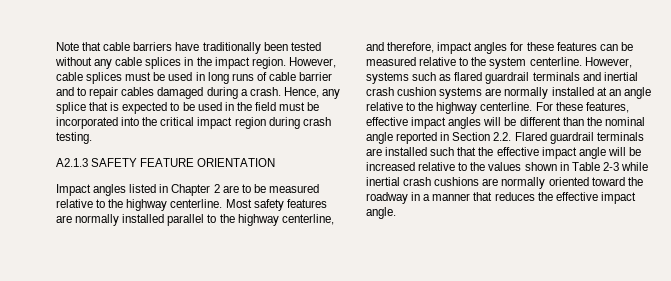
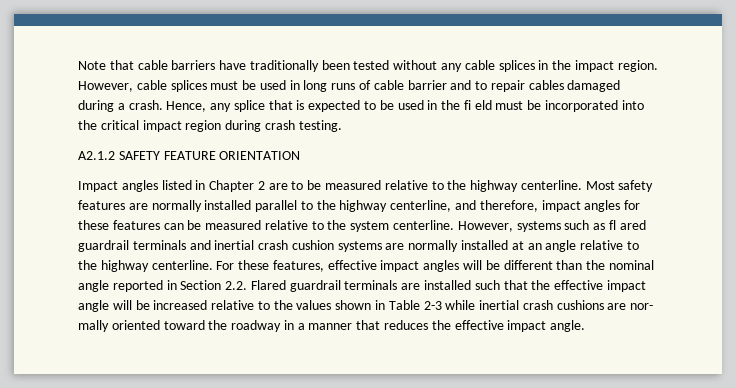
[254,102,276,111] field -> [463,100,492,110] fi eld
[56,158,88,167] A2.1.3 -> [78,151,115,160] A2.1.2
[454,72,483,81] flared -> [608,220,646,230] fl ared
[501,177,546,189] normally -> [630,303,654,310] [78,320,109,332] nor- mally

